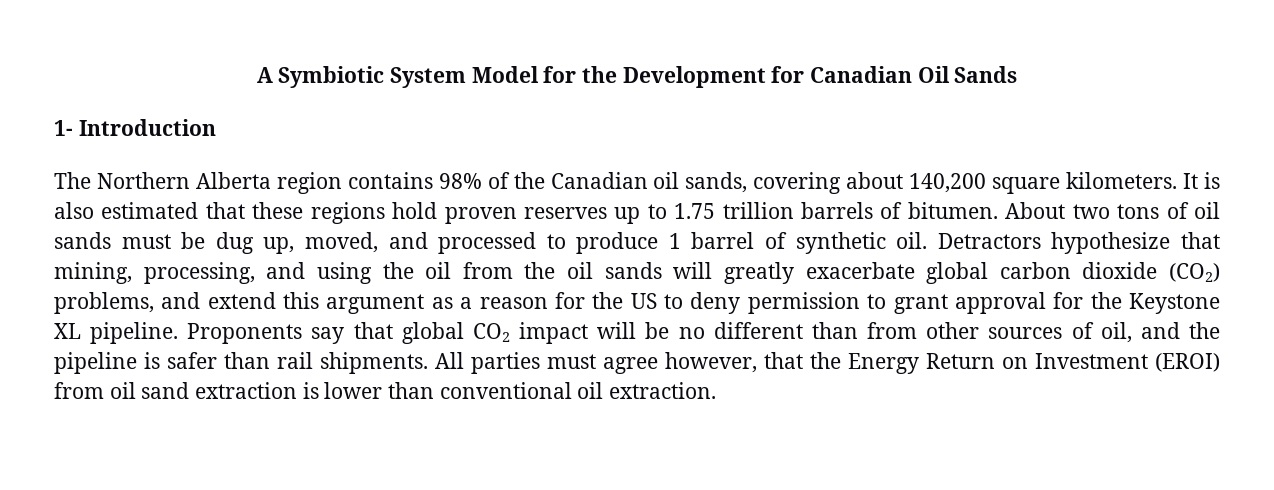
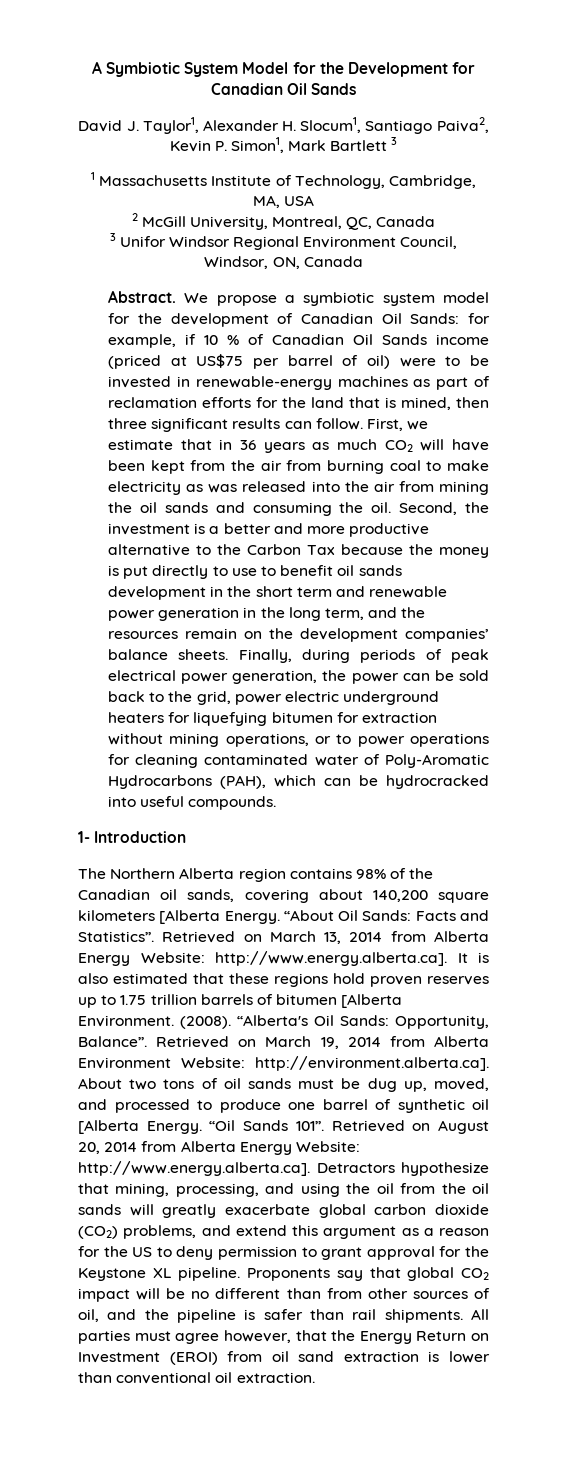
(1018, 74) none -> [78,117,489,134] [169,137,398,153] [91,172,476,189] [252,195,315,208] [131,213,436,230] [109,233,458,250] [204,256,363,269] [108,290,489,306] [108,313,490,327] [108,334,489,348] [108,354,490,369] [108,376,490,390] [108,397,490,410] [108,418,429,432] [108,439,490,453] [108,460,489,474] [108,481,490,495] [108,502,490,516] [108,523,430,537] [108,544,489,558] [108,565,402,579] [108,586,448,600] [108,607,426,621] [108,628,489,642] [108,649,489,663] [108,670,489,684] [108,691,440,705] [108,712,438,726] [108,733,489,747] [108,754,489,768] [108,775,489,789] [108,796,277,810] // David J. Taylor1, Alexander H. Slocum1, Santiago Paiva2, Kevin P. Simon1, Mark Bartlett 3 // 1 Massachusetts Institute of Technology, Cambridge, MA, USA // 2 McGill University, Montreal, QC, Canada // 3 Unifor Windsor Regional Environment Council, Windsor, ON, Canada // Abstract. We propose a symbiotic system model for the development of Canadian Oil Sands: for example, if 10 % of Canadian Oil Sands income (priced at US$75 per barrel of oil) were to be invested in renewable-energy machines as part of reclamation efforts for the land that is mined, then three significant results can follow. First, we estimate that in 36 years as much CO2 will have been kept from the air from burning coal to make electricity as was released into the air from mining the oil sands and consuming the oil. Second, the investment is a better and more productive alternative to the Carbon Tax because the money is put directly to use to benefit oil sands development in the short term and renewable power generation in the long term, and the resources remain on the development companies’ balance sheets. Finally, during periods of peak electrical power generation, the power can be sold back to the grid, power electric underground heaters for liquefying bitumen for extraction without mining operations, or to power operations for cleaning contaminated water of Poly-Aromatic Hydrocarbons (PAH), which can be hydrocracked into useful compounds.
[1066,172,1178,189] kilometers. -> [78,910,489,924] [78,931,489,944] [78,951,447,966] kilometers [Alberta Energy. “About Oil Sands: Facts and Statistics”. Retrieved on March 13, 2014 from Alberta Energy Website: http://www.energy.alberta.ca].
[907,202,998,219] bitumen. -> [276,994,403,1008] [78,1015,489,1029] [78,1036,490,1049] [78,1056,489,1071] bitumen [Alberta Environment. (2008). “Alberta's Oil Sands: Opportunity, Balance”. Retrieved on March 19, 2014 from Alberta Environment Website: http://environment.alberta.ca].
[668,233,681,249] 1 -> [288,1102,315,1110] one
[896,232,928,249] oil. -> [472,1099,489,1110] [78,1120,489,1134] [78,1141,360,1155] [78,1161,310,1176] oil [Alberta Energy. “Oil Sands 101”. Retrieved on August 20, 2014 from Alberta Energy Website: http://www.energy.alberta.ca].

